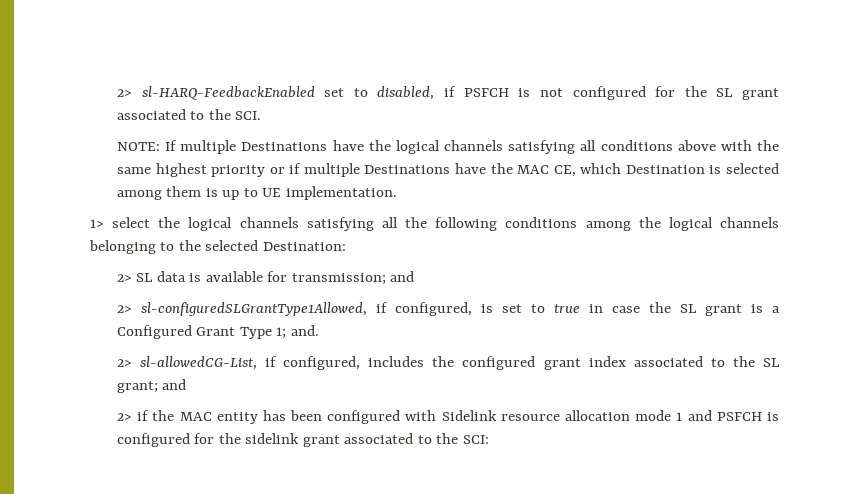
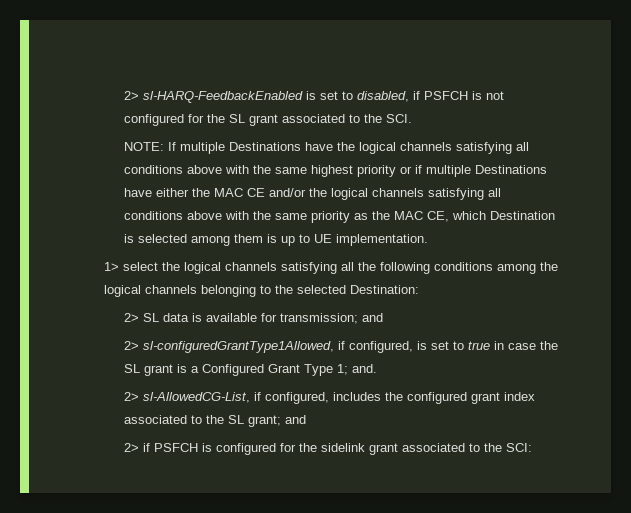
(315, 93) none -> [306,91,317,100] is
(486, 168) none -> [156,188,502,200] [124,211,369,223] either the MAC CE and/or the logical channels satisfying all conditions above with the same priority as
[140,302,367,316] sl-configuredSLGrantType1Allowed, -> [143,341,335,353] sl-configuredGrantType1Allowed,
[140,356,258,370] sl-allowedCG-List, -> [143,392,251,403] sl-AllowedCG-List,
[152,410,712,424] the MAC entity has been configured with Sidelink resource allocation mode 1 and -> (151, 447) none

